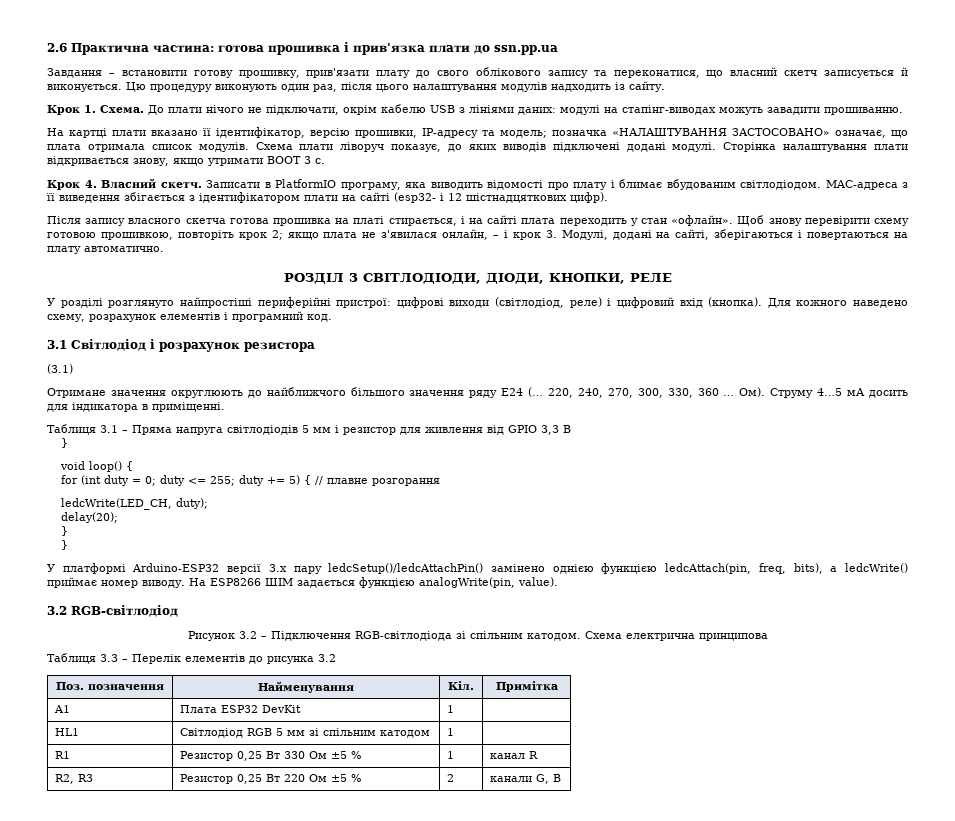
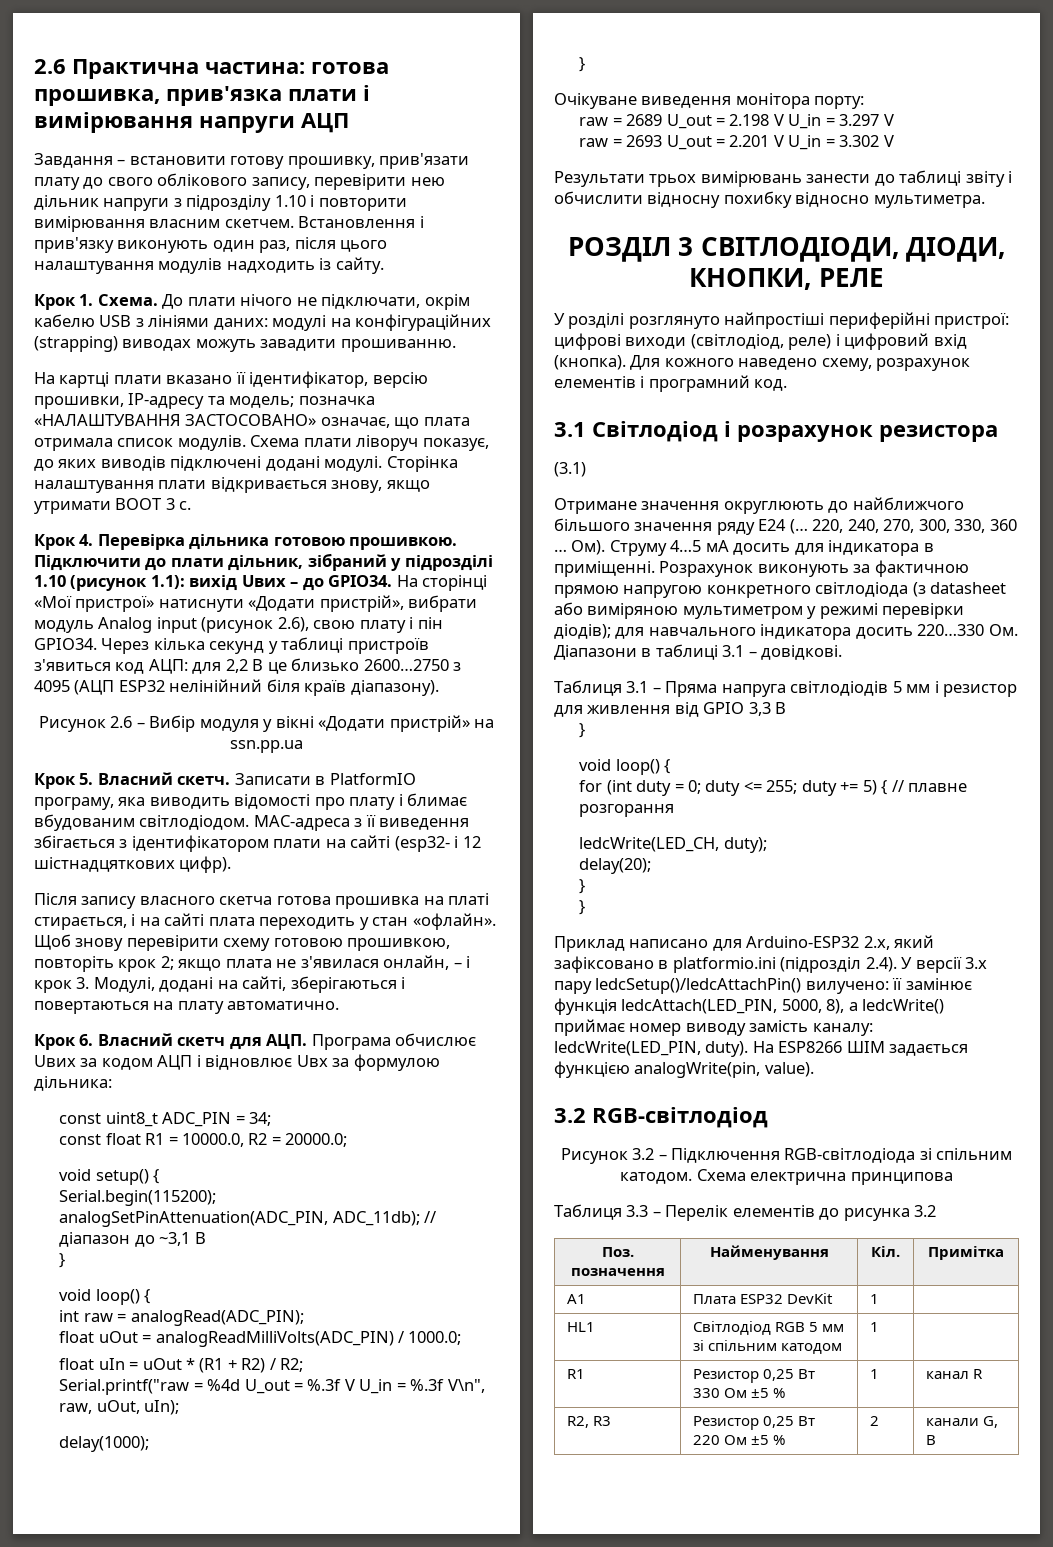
[268,42,558,55] прошивка і прив'язка плати до ssn.pp.ua -> [34,85,370,106] [34,112,349,133] прошивка, прив'язка плати і вимірювання напруги АЦП
[547,67,908,78] [47,82,212,92] запису та переконатися, що власний скетч записується й виконується. Цю процедуру -> [251,174,445,190] [34,195,407,211] [34,216,424,232] [34,237,114,253] запису, перевірити нею дільник напруги з підрозділу 1.10 і повторити вимірювання власним скетчем. Встановлення і прив'язку
[622,105,716,115] стапінг-виводах -> [355,314,492,331] [34,336,192,352] конфігураційних (strapping) виводах
(97, 184) none -> [97,534,458,550] [34,553,493,571] [34,575,488,591] [34,595,478,612] [34,617,443,633] [34,637,429,654] [34,658,462,674] [34,679,439,696] [38,715,495,732] [230,740,303,753] [34,773,94,789] Перевірка дільника готовою прошивкою. Підключити до плати дільник, зібраний у підрозділі 1.10 (рисунок 1.1): вихід Uвих – до GPIO34. На сторінці «Мої пристрої» натиснути «Додати пристрій», вибрати модуль Analog input (рисунок 2.6), свою плату і пін GPIO34. Через кілька секунд у таблиці пристроїв з'явиться код АЦП: для 2,2 В це близько 2600…2750 з 4095 (АЦП ESP32 нелінійний біля країв діапазону). // Рисунок 2.6 – Вибір модуля у вікні «Додати пристрій» на ssn.pp.ua // Крок 5.
(164, 249) none -> [34,1033,477,1050] [34,1054,440,1071] [34,1076,112,1091] [59,1112,272,1127] [59,1133,348,1147] [59,1169,160,1185] [59,1190,217,1206] [59,1211,437,1227] [59,1232,206,1247] [59,1253,66,1268] [59,1289,151,1305] [59,1310,304,1326] [59,1331,462,1347] [59,1358,304,1373] [59,1379,485,1395] [59,1400,180,1415] [59,1436,150,1452] [579,57,586,72] [554,93,865,109] [579,114,894,129] [579,135,894,150] [554,170,1013,187] [554,191,985,208] // Крок 6. Власний скетч для АЦП. Програма обчислює Uвих за кодом АЦП і відновлює Uвх за формулою дільника: // const uint8_t ADC_PIN = 34; // const float R1 = 10000.0, R2 = 20000.0; // void setup() { // Serial.begin(115200); // analogSetPinAttenuation(ADC_PIN, ADC_11db); // діапазон до ~3,1 В // } // void loop() { // int raw = analogRead(ADC_PIN); // float uOut = analogReadMilliVolts(ADC_PIN) / 1000.0; // float uIn = uOut * (R1 + R2) / R2; // Serial.printf("raw = %4d U_out = %.3f V U_in = %.3f V\n", raw, uOut, uIn); // delay(1000); // } // Очікуване виведення монітора порту: // raw = 2689 U_out = 2.198 V U_in = 3.297 V // raw = 2693 U_out = 2.201 V U_in = 3.302 V // Результати трьох вимірювань занести до таблиці звіту і обчислити відносну похибку відносно мультиметра.
(225, 407) none -> [659,560,969,577] [554,582,1007,598] [554,602,965,619] [554,624,1018,640] [554,644,843,660] Розрахунок виконують за фактичною прямою напругою конкретного світлодіода (з datasheet або виміряною мультиметром у режимі перевірки діодів); для навчального індикатора досить 220…330 Ом. Діапазони в таблиці 3.1 – довідкові.
[47,563,908,574] [47,577,185,588] У платформі Arduino-ESP32 версії 3.x пару ledcSetup()/ledcAttachPin() замінено однією функцією ledcAttach(pin, freq, bits), а ledcWrite() приймає номер виводу. -> [554,935,935,952] [554,956,988,973] [554,977,972,994] [554,998,945,1015] [554,1019,873,1036] [554,1041,749,1057] Приклад написано для Arduino-ESP32 2.x, який зафіксовано в platformio.ini (підрозділ 2.4). У версії 3.x пару ledcSetup()/ledcAttachPin() вилучено: її замінює функція ledcAttach(LED_PIN, 5000, 8), а ledcWrite() приймає номер виводу замість каналу: ledcWrite(LED_PIN, duty).

